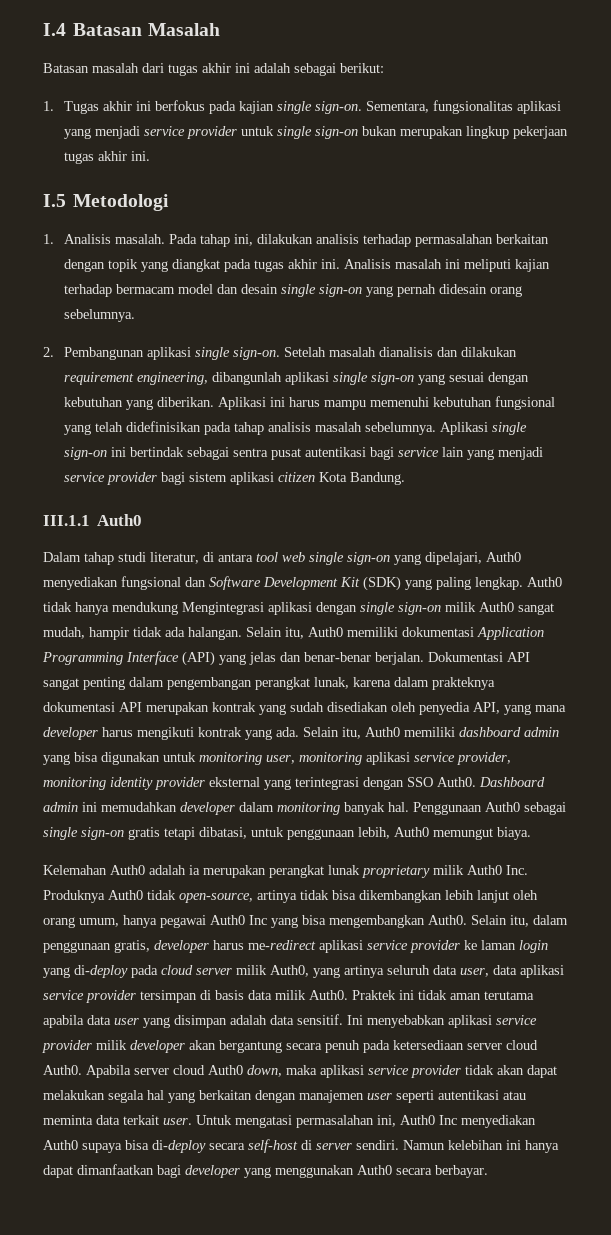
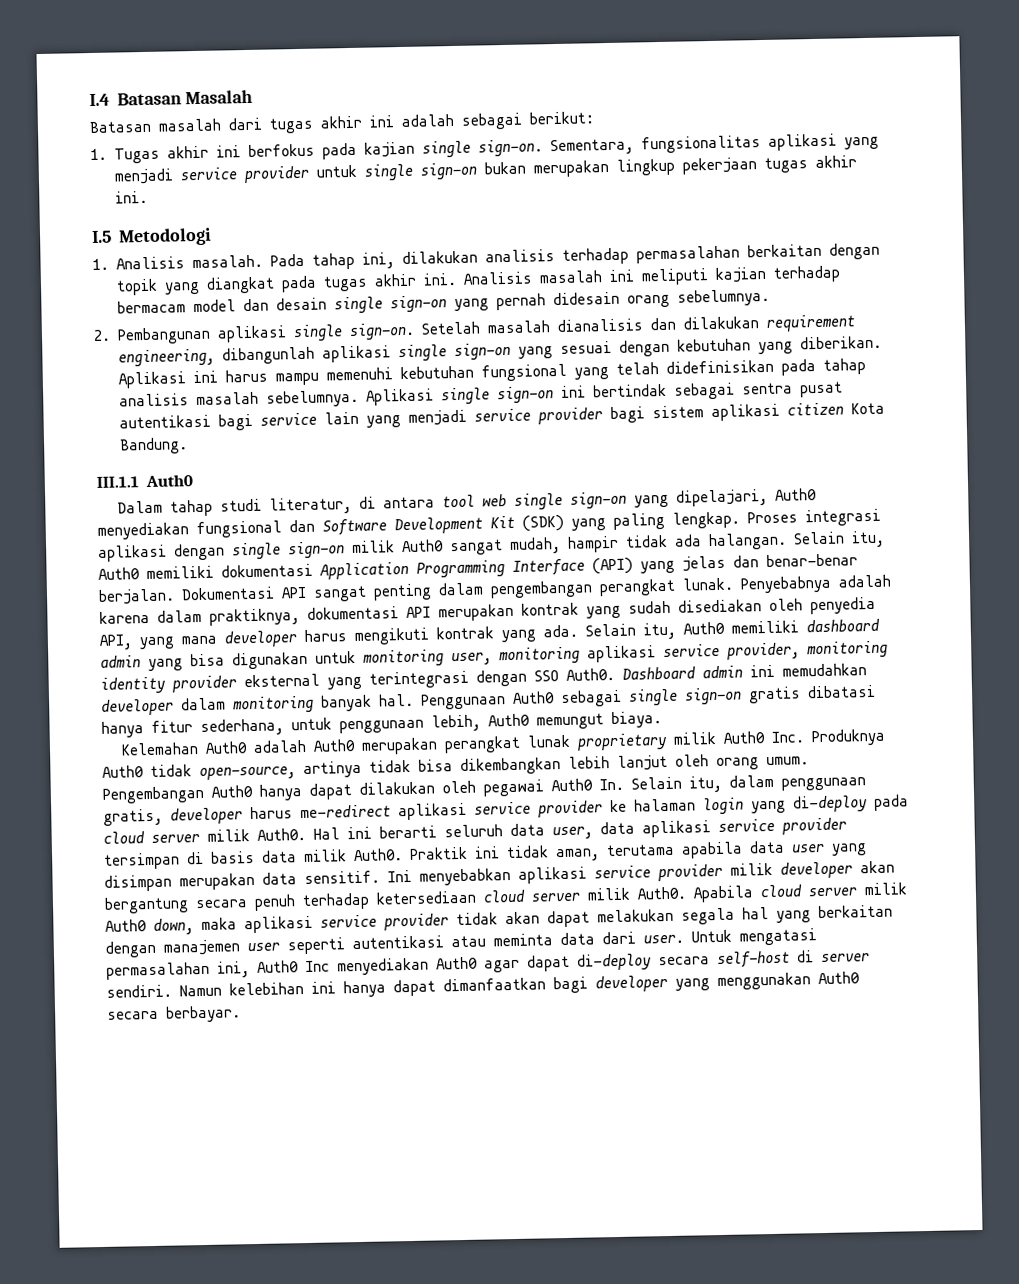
[527,577,562,587] [43,602,264,615] Auth0 tidak hanya mendukung Mengintegrasi -> [747,508,881,527] Proses integrasi
[314,677,349,689] lunak, -> [682,574,891,594] lunak. Penyebabnya adalah
[432,677,495,690] prakteknya -> [209,608,300,626] praktiknya,
[164,827,247,840] tetapi dibatasi, -> [807,684,876,699] [101,718,284,738] dibatasi hanya fitur sederhana,
[189,865,200,875] ia -> [312,739,356,752] Auth0
[79,915,467,928] umum, hanya pegawai Auth0 Inc yang bisa mengembangkan Auth0. -> [766,756,809,766] [102,778,624,804] umum. Pengembangan Auth0 hanya dapat dilakukan oleh pegawai Auth0 In.
[481,940,516,950] laman -> [634,798,696,812] halaman
[270,965,384,978] Auth0, yang artinya -> [257,825,437,841] Auth0. Hal ini berarti
[352,990,396,1000] Praktek -> [409,846,468,860] Praktik
[450,993,481,1000] aman -> [556,848,600,862] aman,
[230,1015,267,1025] adalah -> [179,872,255,891] merupakan
[363,1040,538,1053] [43,1065,205,1078] pada ketersediaan server cloud Auth0. Apabila server cloud -> [302,882,907,911] terhadap ketersediaan cloud server milik Auth0. Apabila cloud server milik
[123,1115,159,1125] terkait -> [602,931,636,945] dari
[82,1140,149,1153] supaya bisa -> [484,954,570,973] agar dapat

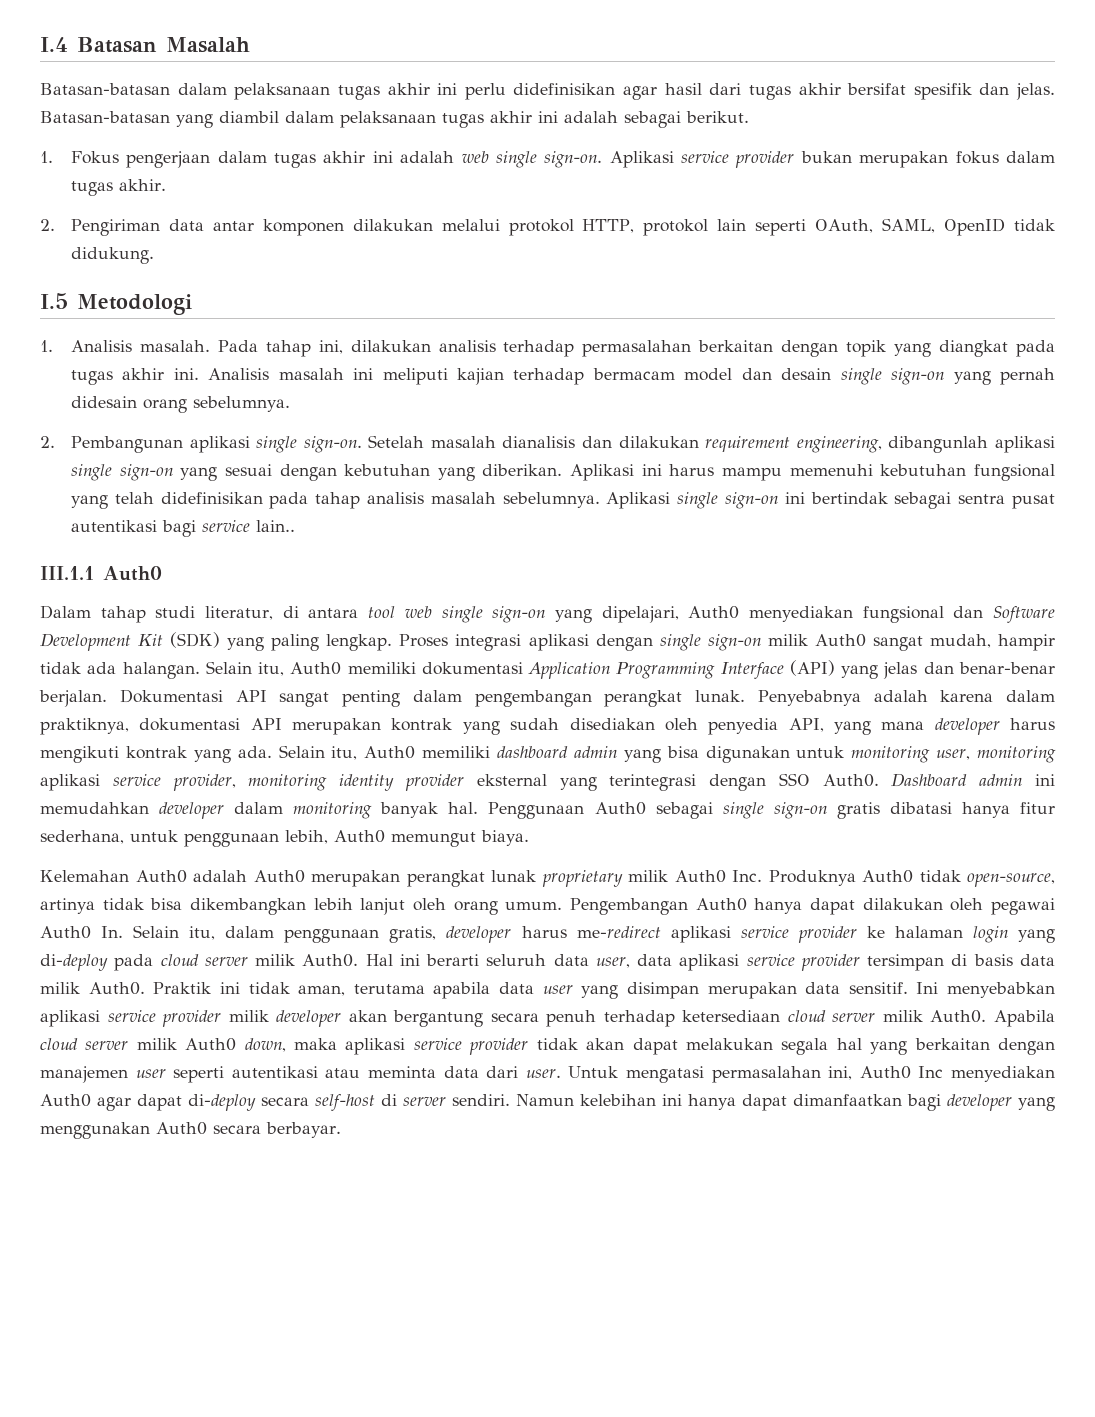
[89,117,263,134] Batasan masalah dari -> [40,83,1055,100] [40,111,436,128] Batasan-batasan dalam pelaksanaan tugas akhir ini perlu didefinisikan agar hasil dari tugas akhir bersifat spesifik dan jelas. Batasan-batasan yang diambil dalam pelaksanaan
[529,111,594,125] [90,133,879,164] [113,155,857,185] [114,190,148,204] berikut: // 1. Tugas akhir ini berfokus pada kajian single sign-on. Sementara, fungsionalitas aplikasi yang menjadi service provider untuk single sign-on bukan merupakan lingkup pekerjaan tugas akhir ini. -> [686,111,749,123] [40,151,1056,168] [70,179,166,196] [40,218,1056,236] [70,247,154,264] berikut. // 1. Fokus pengerjaan dalam tugas akhir ini adalah web single sign-on. Aplikasi service provider bukan merupakan fokus dalam tugas akhir. // 2. Pengiriman data antar komponen dilakukan melalui protokol HTTP, protokol lain seperti OAuth, SAML, OpenID tidak didukung.
[323,402,885,428] [118,437,188,455] lain yang menjadi service provider bagi sistem aplikasi citizen Kota Bandung. -> [255,520,295,532] lain..

